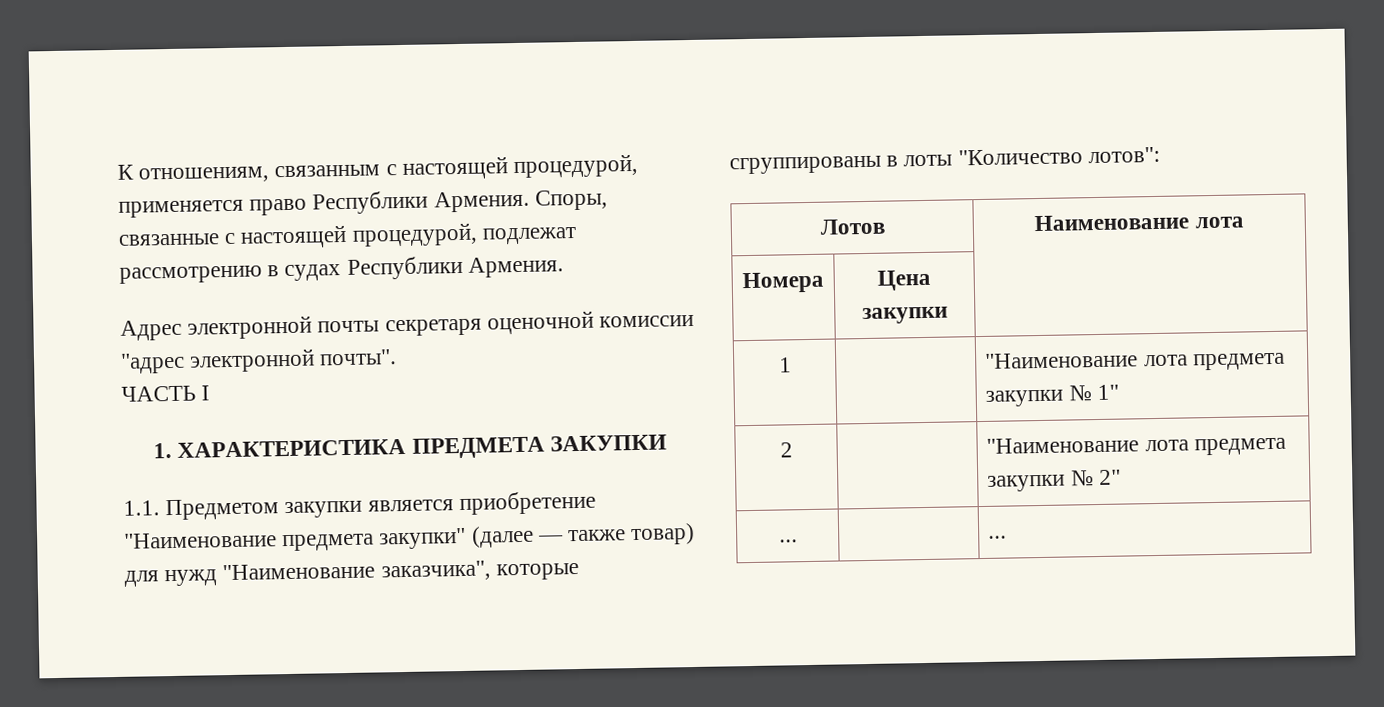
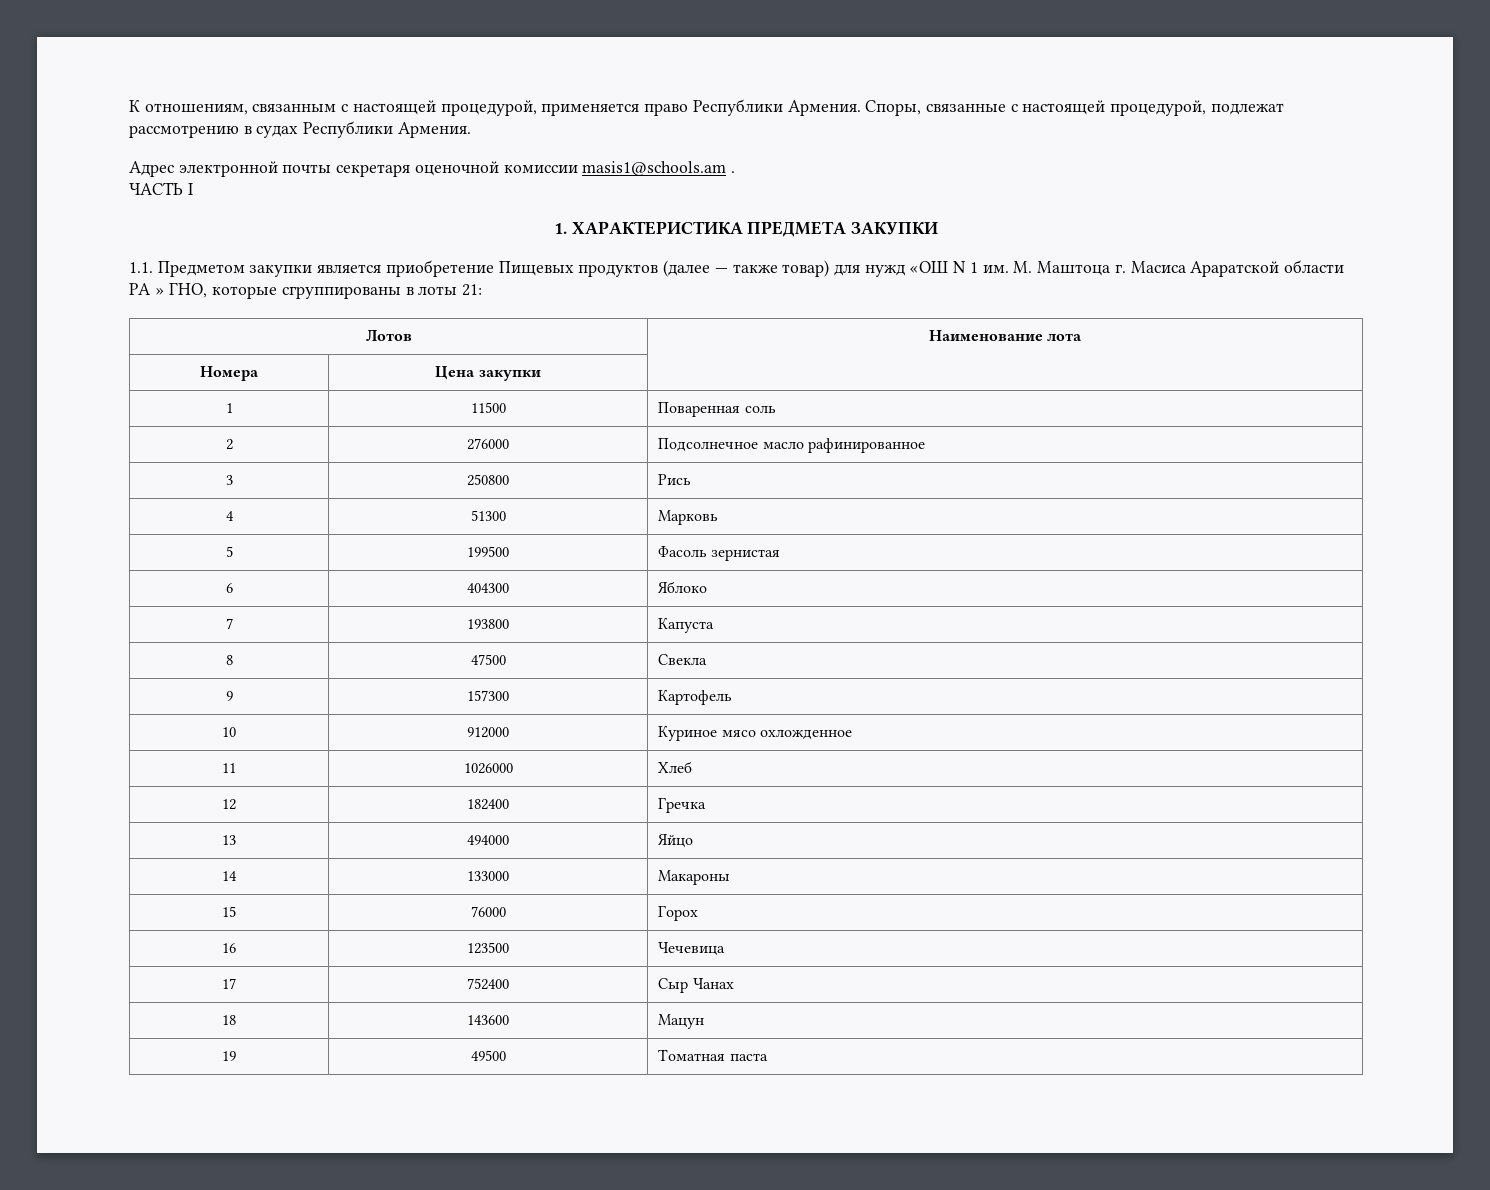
[120,348,398,374] "адрес электронной почты". -> [582,161,736,176] masis1@schools.am .
[124,527,467,552] "Наименование предмета закупки" -> [498,261,659,277] Пищевых продуктов
[222,560,491,582] "Наименование заказчика", -> [909,260,1344,277] [129,282,208,298] «ОШ N 1 им. М. Маштоца г. Масиса Араратской области РА » ГНО,
[957,146,1160,166] "Количество лотов": -> [462,284,483,296] 21:
[985,351,1285,371] [985,384,1119,407] [779,442,793,458] [986,436,1286,456] [987,469,1121,492] [778,539,798,543] [988,535,1008,539] | "Наименование лота предмета закупки № 1" // 2 | | "Наименование лота предмета закупки № 2" // ... | | ... -> [470,402,506,413] [658,402,776,417] [225,439,233,450] [467,438,509,450] [658,438,926,453] [225,475,233,485] [467,474,509,486] [658,474,692,485] [225,511,234,521] [470,510,506,521] [658,510,719,525] [225,546,233,557] [467,546,509,557] [658,546,780,561] [225,583,233,593] [467,583,509,593] [658,581,708,593] [225,618,233,629] [467,619,509,629] [658,618,715,633] [225,655,233,665] [470,654,506,665] [658,654,708,665] [225,691,233,701] [467,690,509,701] [658,690,733,705] [222,727,236,737] [467,727,509,738] [658,726,853,741] [222,763,236,773] [463,763,513,774] [658,761,693,773] [222,799,236,810] [467,799,509,810] [658,797,707,813] [222,835,236,845] [467,835,509,845] [658,833,694,848] [222,871,237,881] [467,871,509,881] [658,870,731,885] [222,906,236,917] [470,906,506,917] [658,905,699,921] [222,943,236,953] [467,942,509,954] [658,942,726,956] [222,978,236,989] [467,978,509,990] [658,978,734,993] [222,1015,236,1025] [467,1015,509,1025] [658,1014,705,1029] [222,1051,236,1061] [470,1050,506,1061] [658,1049,768,1061] 11500 | Поваренная соль // 2 | 276000 | Подсолнечное масло рафинированное // 3 | 250800 | Рись // 4 | 51300 | Марковь // 5 | 199500 | Фасоль зернистая // 6 | 404300 | Яблоко // 7 | 193800 | Капуста // 8 | 47500 | Свекла // 9 | 157300 | Картофель // 10 | 912000 | Куриное мясо охложденное // 11 | 1026000 | Хлеб // 12 | 182400 | Гречка // 13 | 494000 | Яйцо // 14 | 133000 | Макароны // 15 | 76000 | Горох // 16 | 123500 | Чечевица // 17 | 752400 | Сыр Чанах // 18 | 143600 | Мацун // 19 | 49500 | Томатная паста

